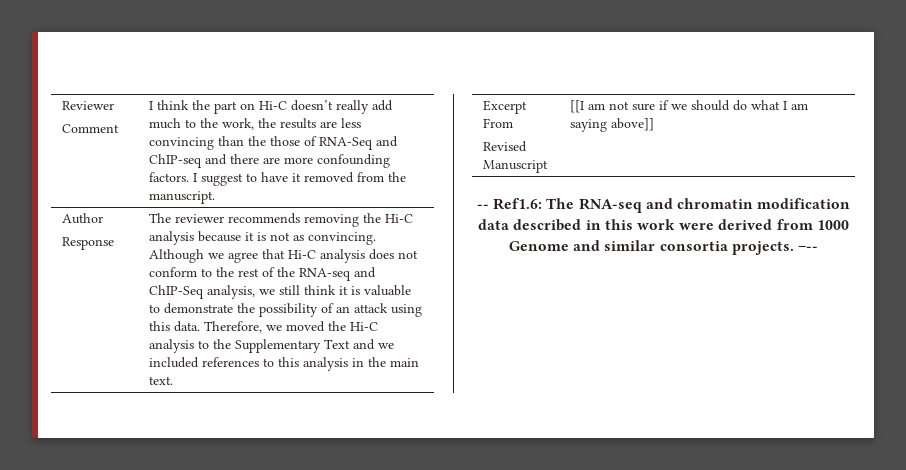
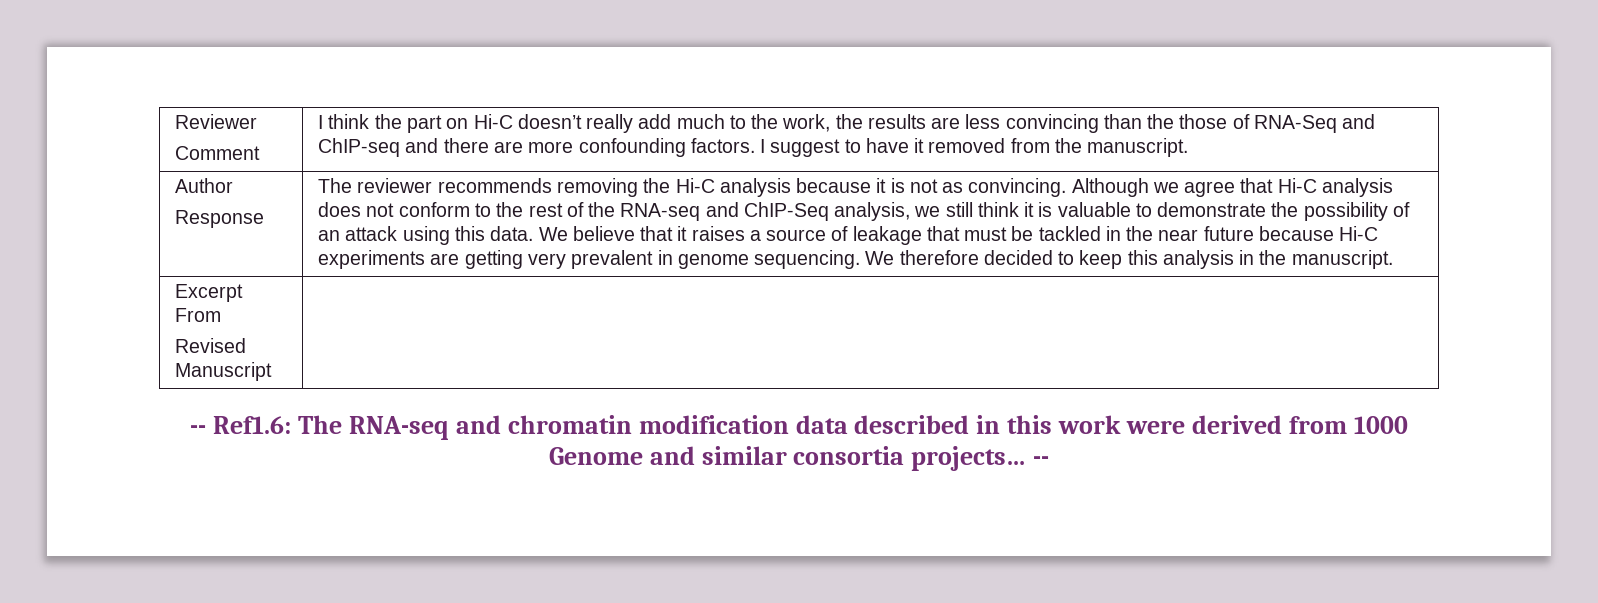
[203,321,378,333] [148,339,394,353] [148,357,274,368] Therefore, we moved the Hi-C analysis to the Supplementary Text and we included references to -> [538,226,1379,245] [318,250,1123,269] We believe that it raises a source of leakage that must be tackled in the near future because Hi-C experiments are getting very prevalent in genome sequencing. We therefore decided to keep
[389,358,419,367] [148,376,173,385] main text. -> [1291,250,1393,269] manuscript.
[569,100,808,113] [569,118,654,132] [[I am not sure if we should do what I am saying above]] -> (273, 371) none
[731,241,818,255] projects. –-- -> [911,446,1050,471] projects… --

